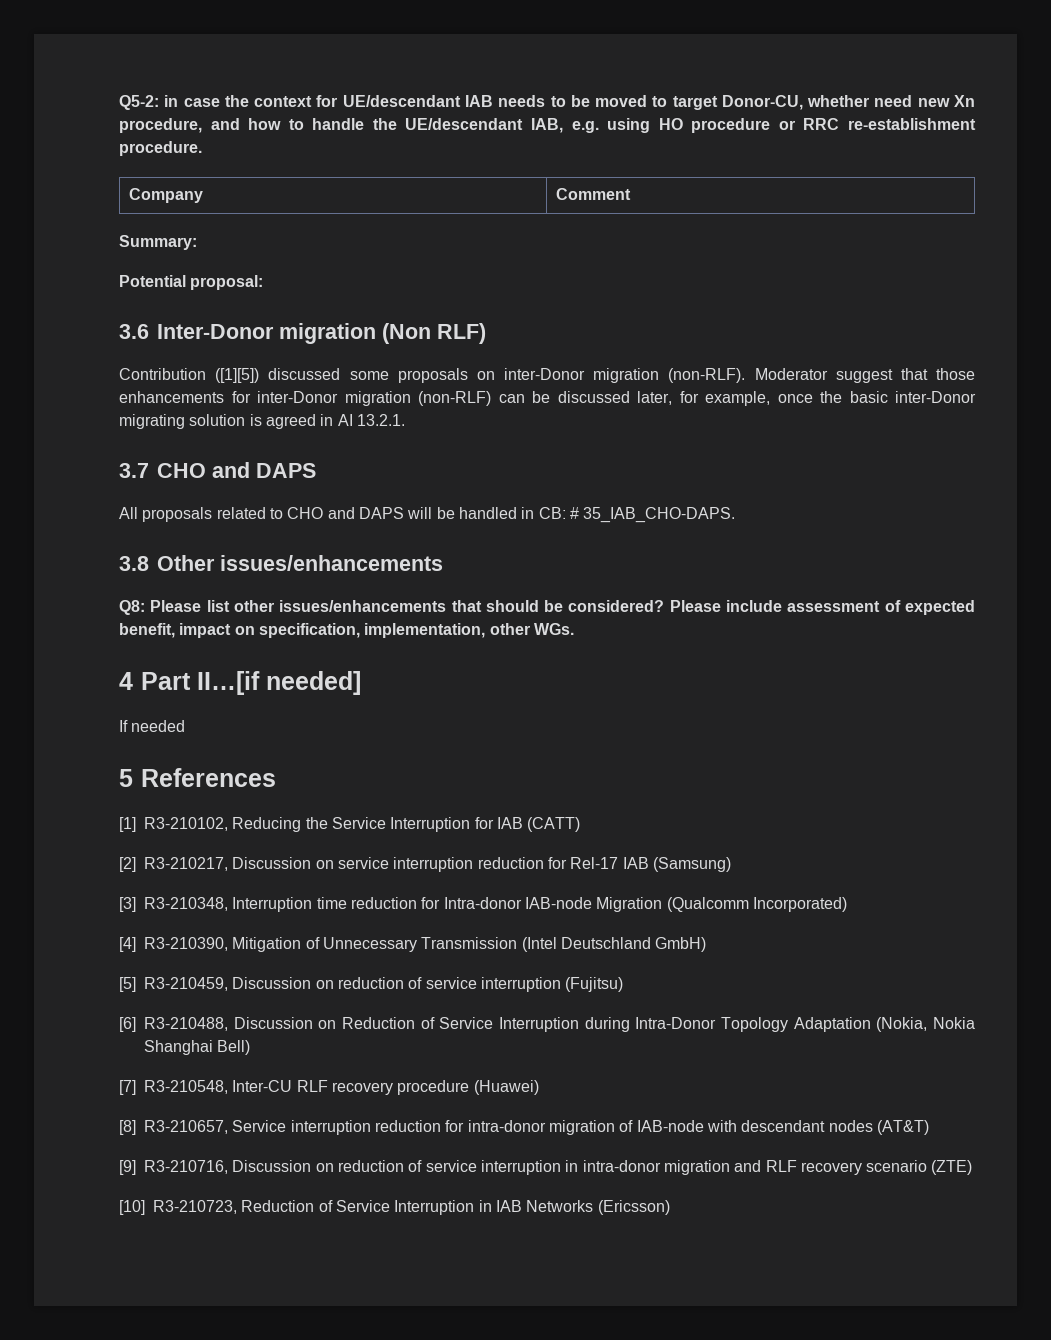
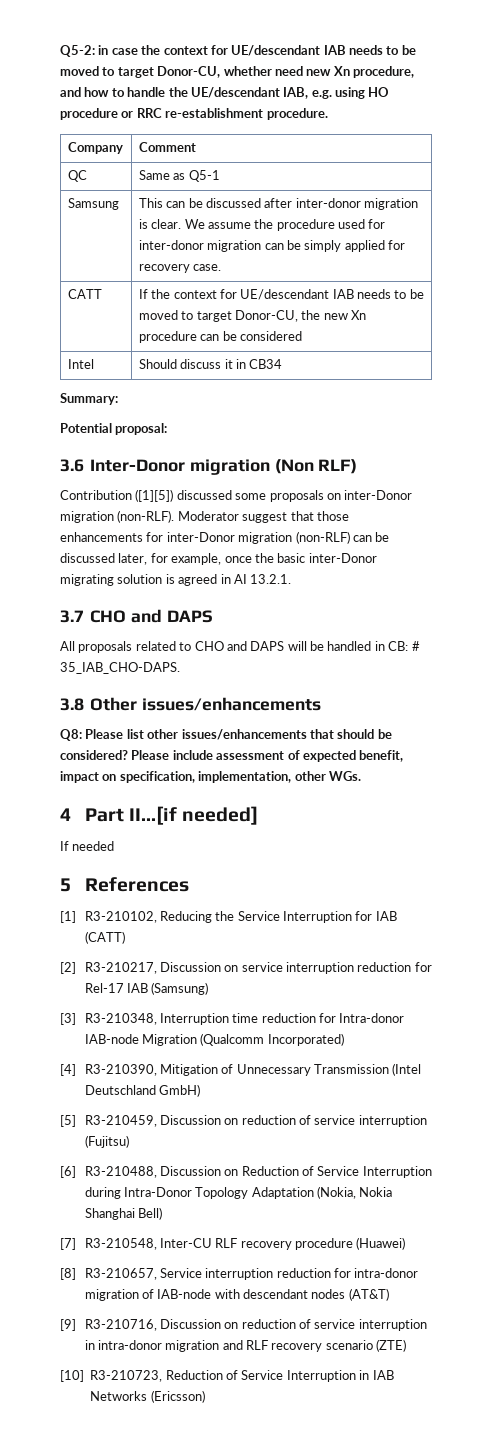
(631, 194) none -> [67,170,87,182] [138,170,220,182] [67,198,119,210] [138,198,419,210] [138,219,386,231] [138,240,406,252] [138,264,222,273] [67,289,102,299] [138,289,424,300] [138,310,367,322] [138,331,302,343] [67,359,94,369] [138,359,283,369] // QC | Same as Q5-1 // Samsung | This can be discussed after inter-donor migration is clear. We assume the procedure used for inter-donor migration can be simply applied for recovery case. // CATT | If the context for UE/descendant IAB needs to be moved to target Donor-CU, the new Xn procedure can be considered // Intel | Should discuss it in CB34

